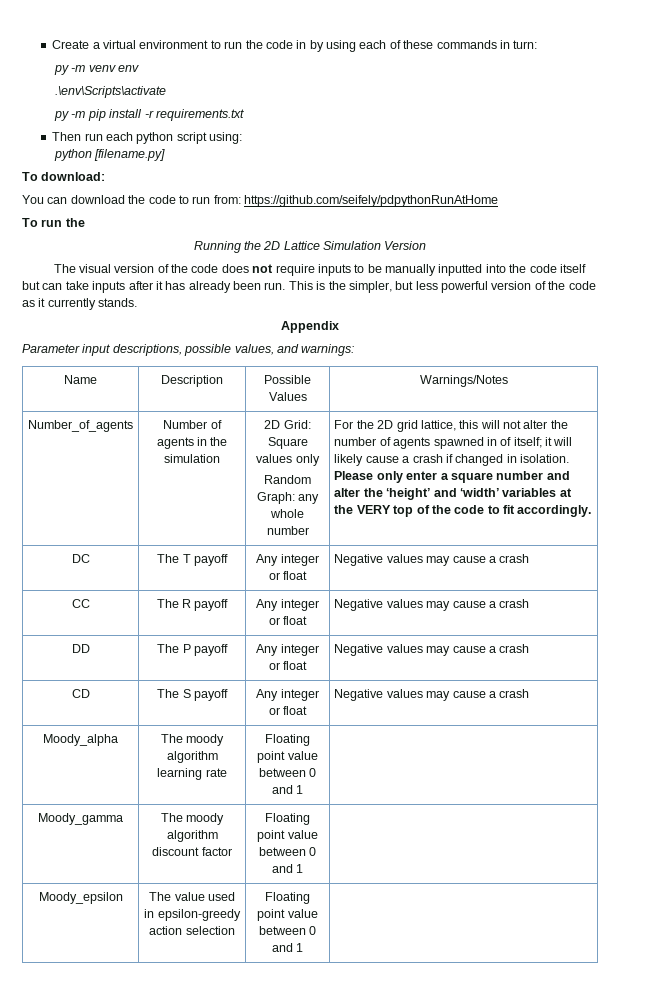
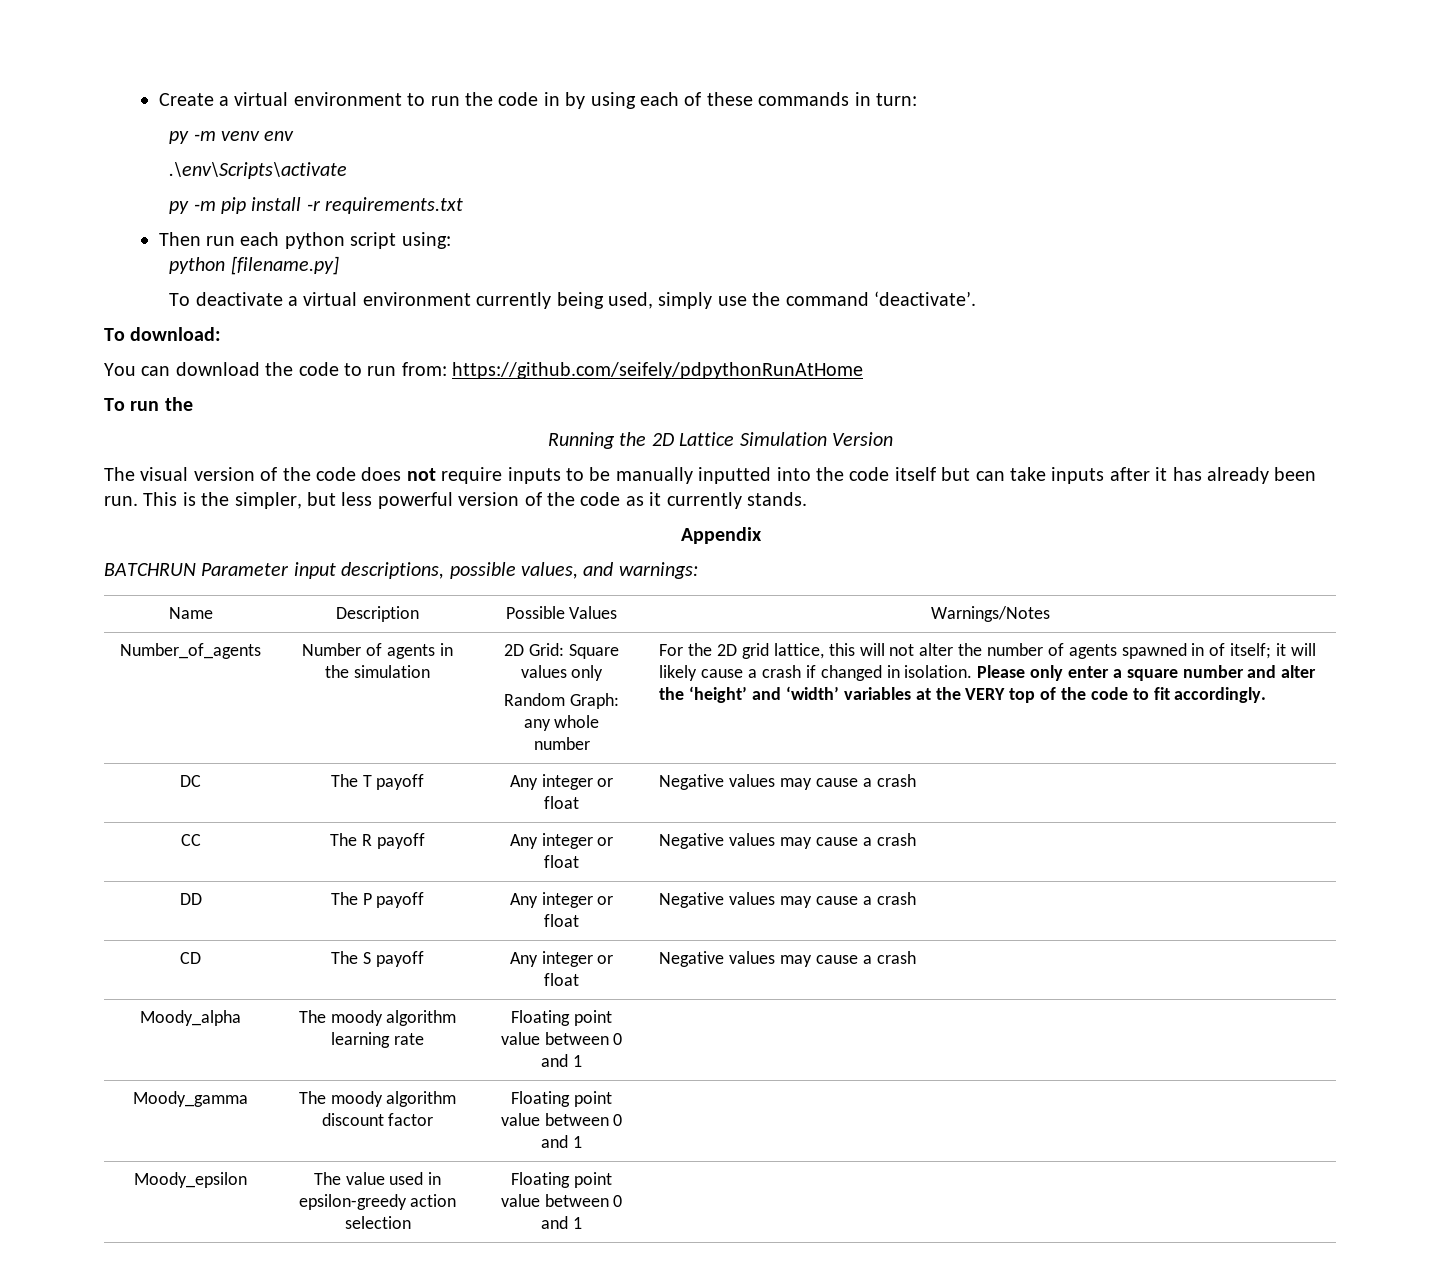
(166, 155) none -> [169,291,977,309] // To deactivate a virtual environment currently being used, simply use the command ‘deactivate’.
(339, 327) none -> [104,563,196,576] BATCHRUN

